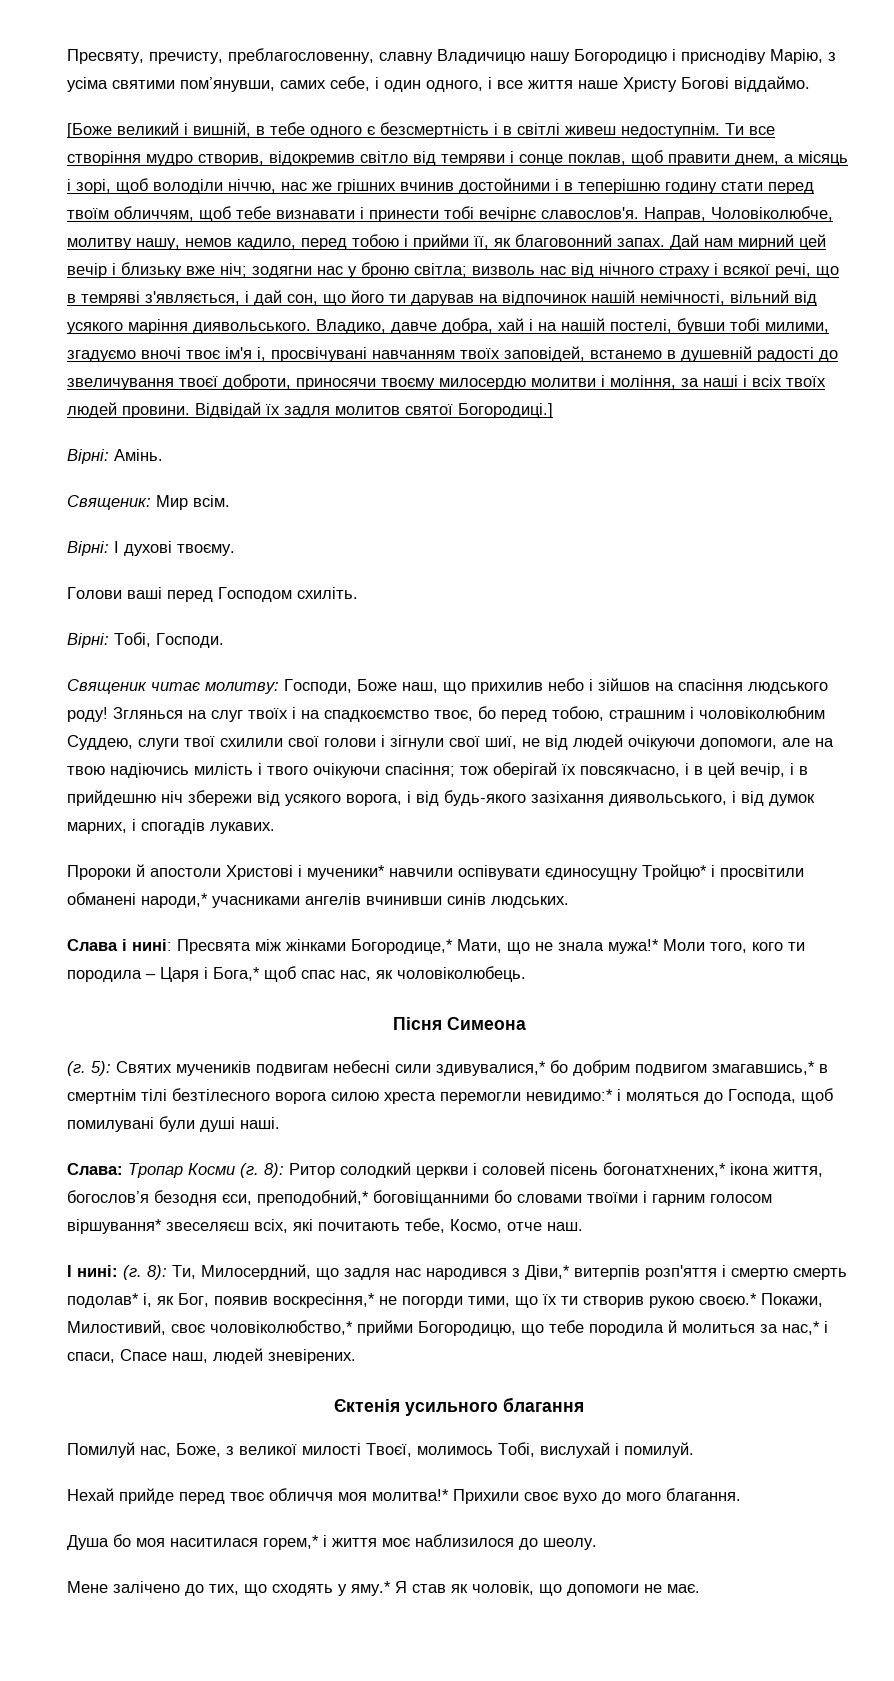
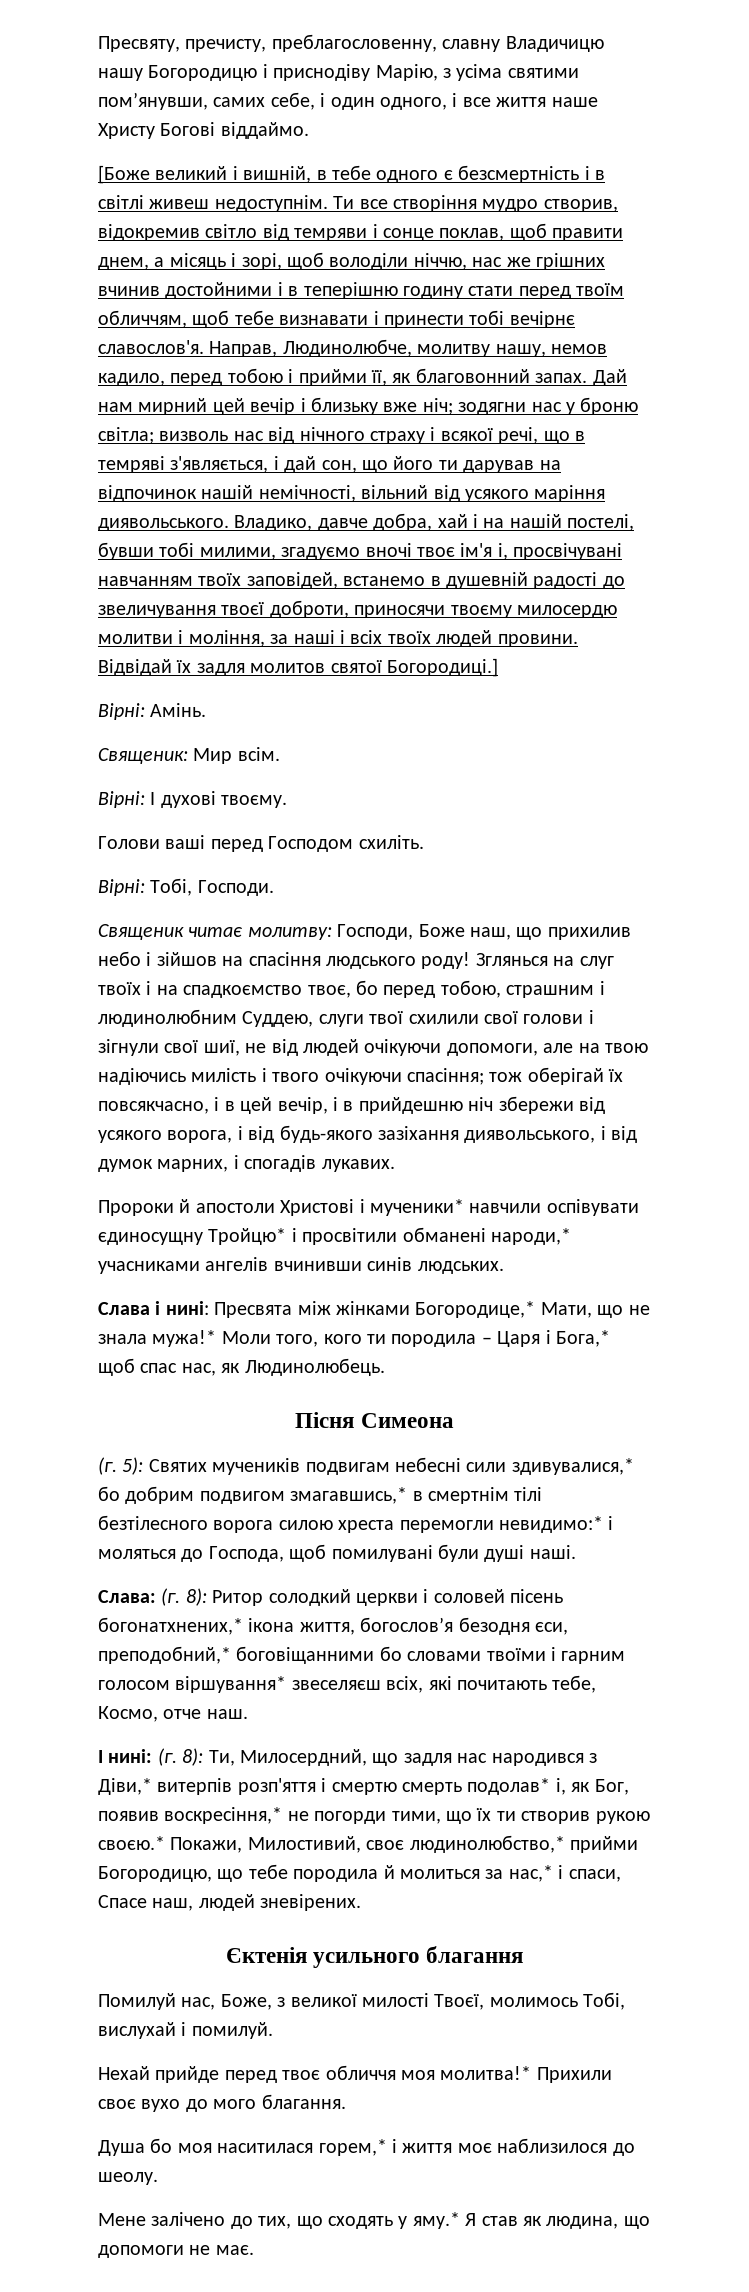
[711,206,833,221] Чоловіколюбче, -> [282,339,412,357] Людинолюбче,
[699,706,825,719] чоловіколюбним -> [98,1009,237,1027] людинолюбним
[397,966,526,982] чоловіколюбець. -> [244,1358,385,1376] Людинолюбець.
[128,1163,235,1178] Тропар Косми -> (156, 1596) none
[210,1320,353,1335] чоловіколюбство,* -> [409,1835,565,1853] людинолюбство,*
[472,1581,534,1595] чоловік, -> [546,2216,619,2229] людина,

